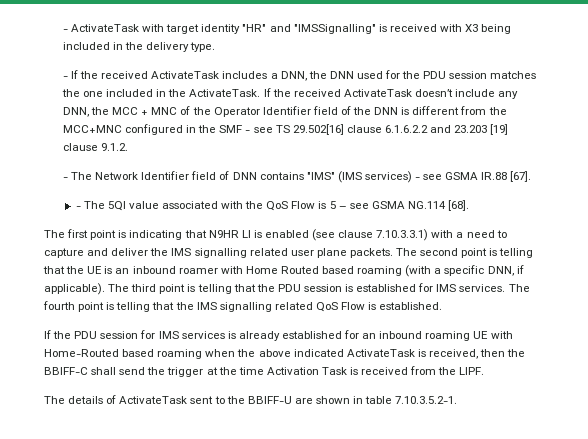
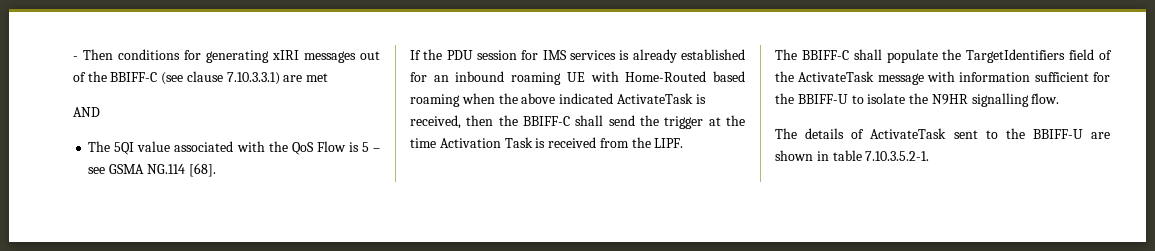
[62,24,512,34] [62,42,216,52] [62,70,537,81] [61,88,519,99] [62,106,507,117] [62,124,509,135] [62,143,128,151] [62,171,532,183] [75,206,81,209] - ActivateTask with target identity "HR" and "IMSSignalling" is received with X3 being included in the delivery type. // - If the received ActivateTask includes a DNN, the DNN used for the PDU session matches the one included in the ActivateTask. If the received ActivateTask doesn’t include any DNN, the MCC + MNC of the Operator Identifier field of the DNN is different from the MCC+MNC configured in the SMF - see TS 29.502[16] clause 6.1.6.2.2 and 23.203 [19] clause 9.1.2. // - The Network Identifier field of DNN contains "IMS" (IMS services) - see GSMA IR.88 [67]. // - -> [72,49,380,63] [72,71,329,85] [72,107,100,117] - Then conditions for generating xIRI messages out of the BBIFF-C (see clause 7.10.3.3.1) are met // AND //
[44,229,507,241] [44,248,534,258] [43,265,524,277] [44,283,530,295] [43,301,443,312] // The first point is indicating that N9HR LI is enabled (see clause 7.10.3.3.1) with a need to capture and deliver the IMS signalling related user plane packets. The second point is telling that the UE is an inbound roamer with Home Routed based roaming (with a specific DNN, if applicable). The third point is telling that the PDU session is established for IMS services. The fourth point is telling that the IMS signalling related QoS Flow is established. -> (216, 170) none
(485, 371) none -> [775,49,1112,63] [775,71,1110,85] [775,93,1060,107] // The BBIFF-C shall populate the TargetIdentifiers field of the ActivateTask message with information sufficient for the BBIFF-U to isolate the N9HR signalling flow.

